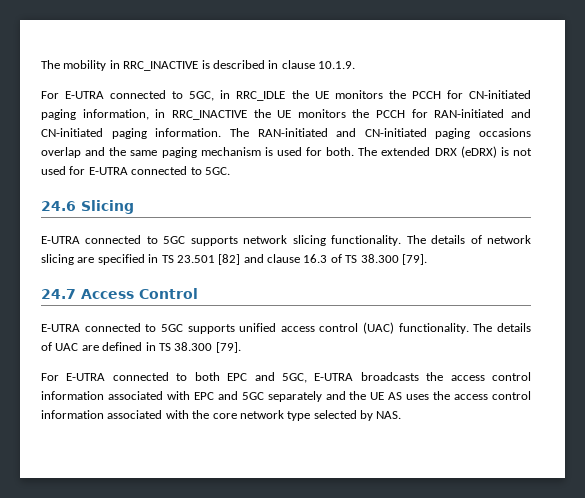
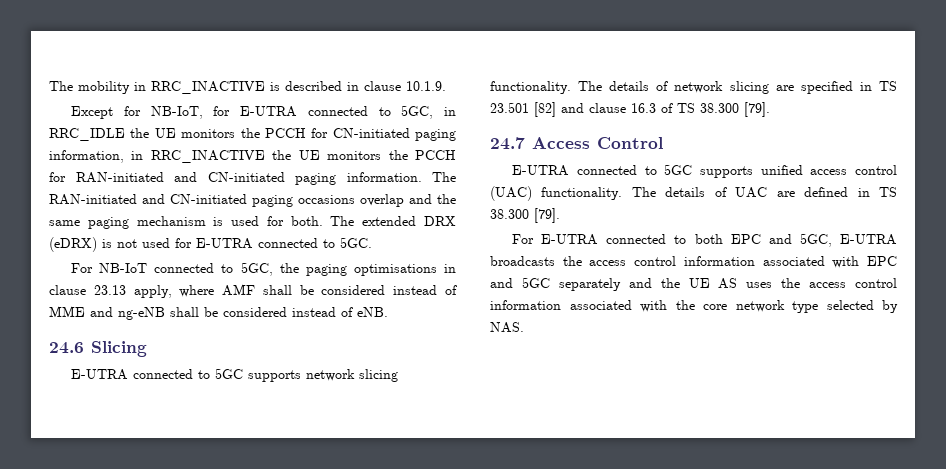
[41,91,59,99] For -> [71,106,231,119] Except for NB-IoT, for
(230, 171) none -> [71,262,456,276] [49,284,457,298] [49,306,388,320] // For NB-IoT connected to 5GC, the paging optimisations in clause 23.13 apply, where AMF shall be considered instead of MME and ng-eNB shall be considered instead of eNB.

